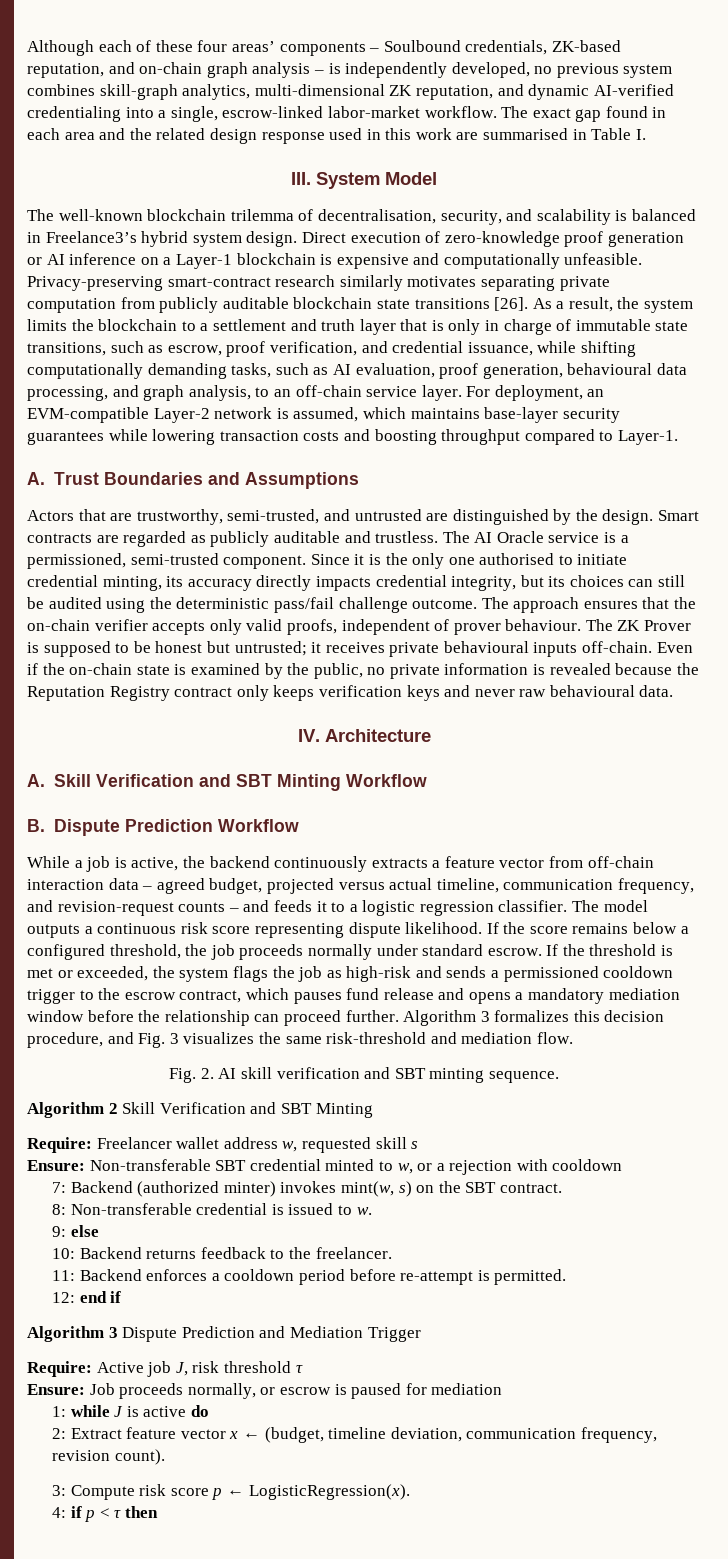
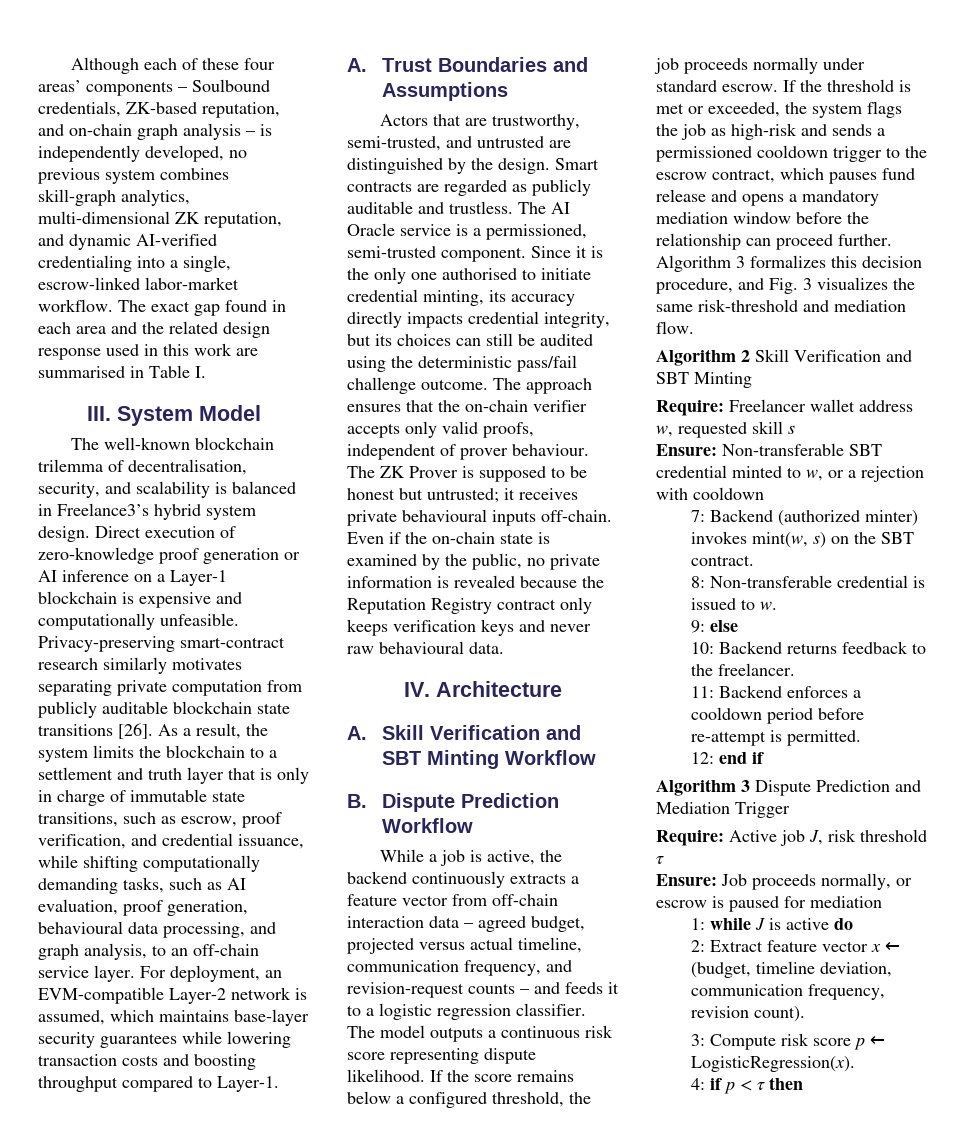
[169,1067,559,1083] // Fig. 2. AI skill verification and SBT minting sequence. -> (694, 327) none

